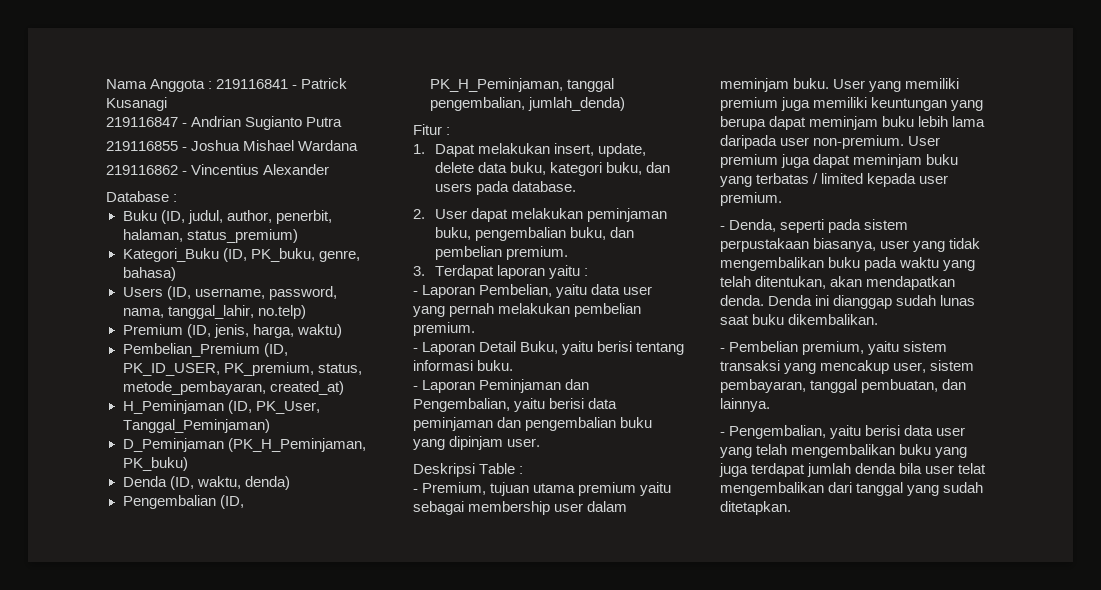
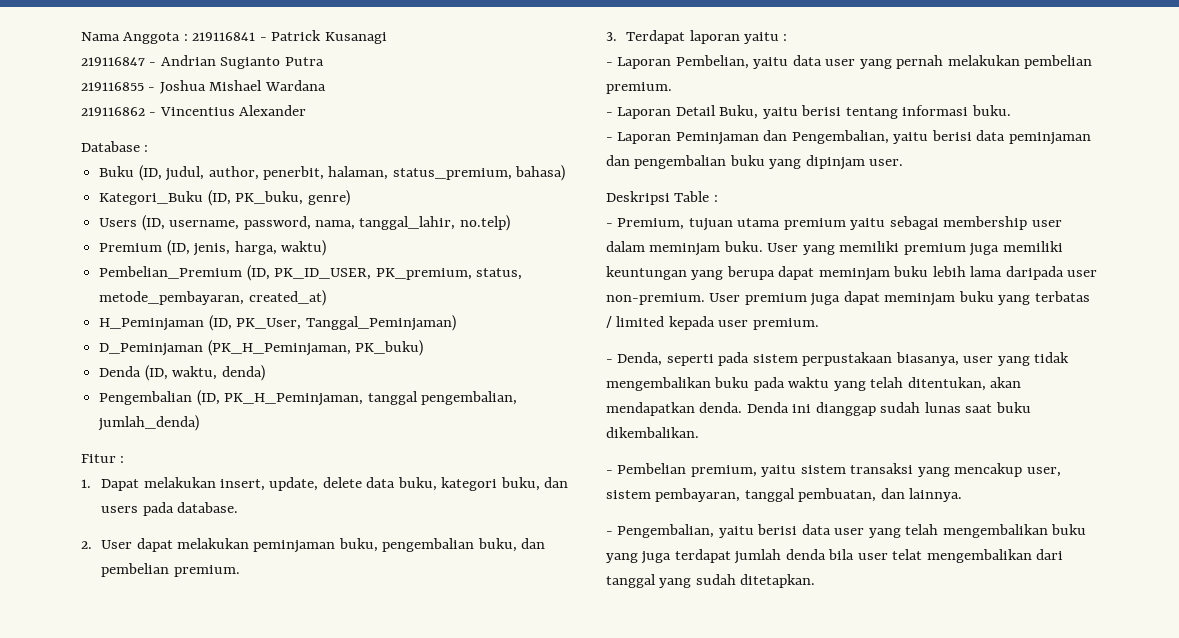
[186,229,298,243] status_premium) -> [392,165,566,181] status_premium, bahasa)
[318,250,360,262] [122,267,176,281] genre, bahasa) -> [307,190,350,206] genre)

